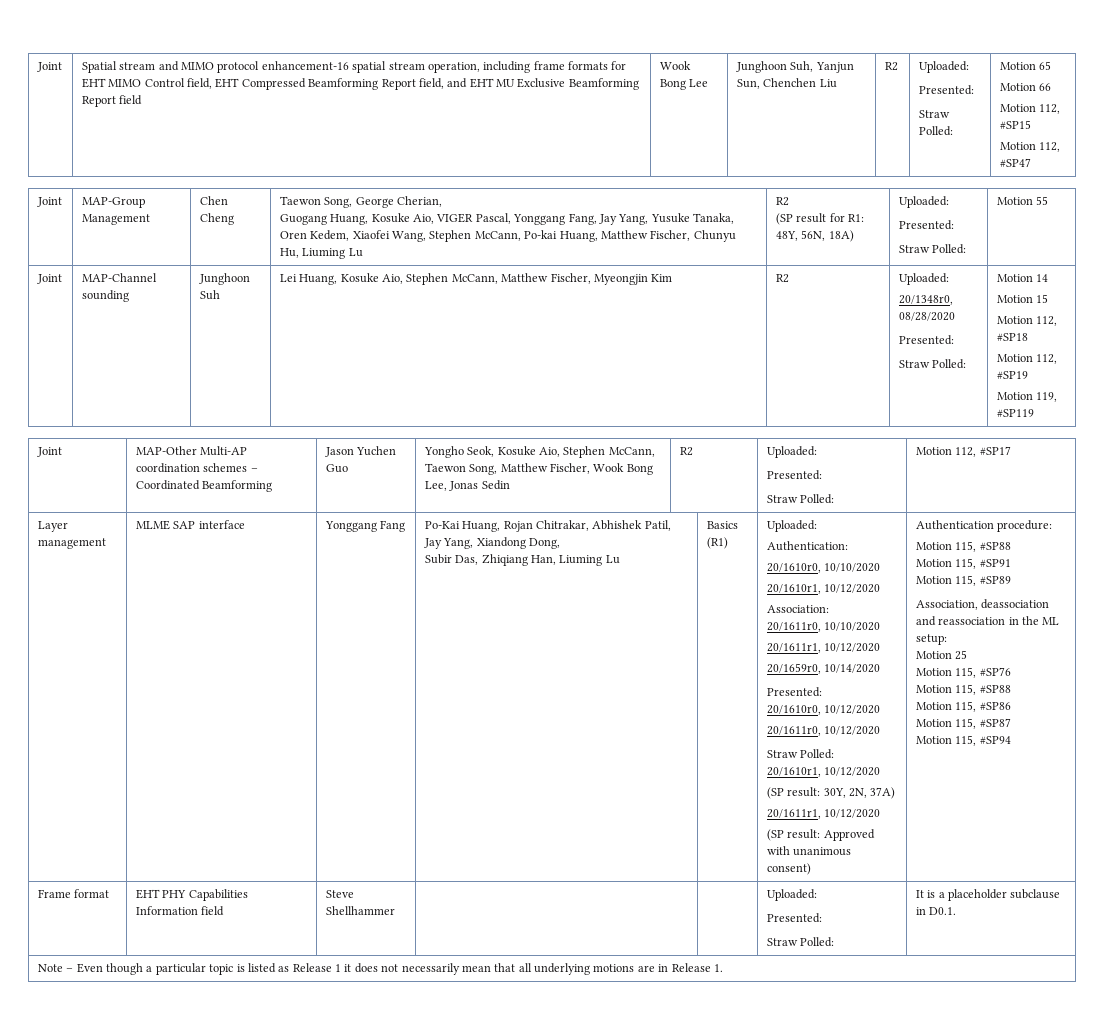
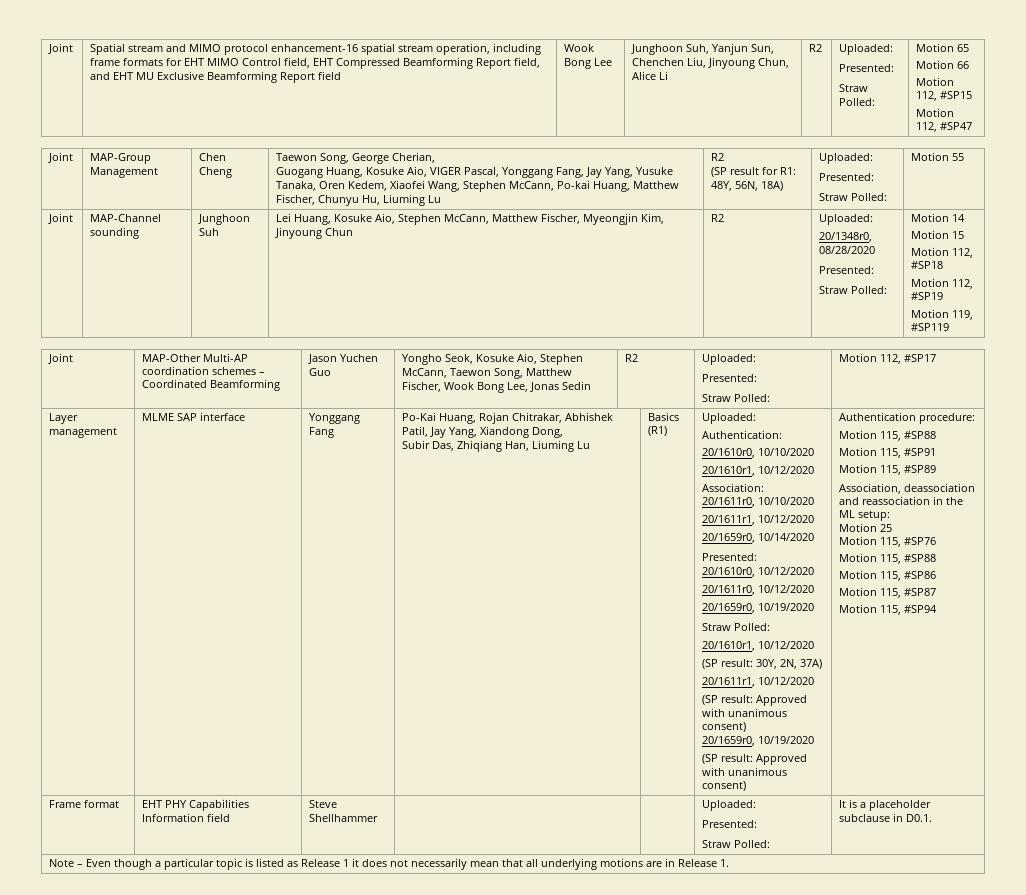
[819,79,837,88] Liu -> [687,57,790,69] [632,71,669,80] Liu, Jinyoung Chun, Alice Li
[651,274,673,282] Kim -> [641,213,665,224] [275,227,354,239] Kim, Jinyoung Chun
(881, 730) none -> [702,603,815,613] // 20/1659r0, 10/19/2020
(811, 869) none -> [702,736,815,746] [702,754,808,765] [702,767,788,776] [702,781,747,791] // 20/1659r0, 10/19/2020 // (SP result: Approved with unanimous consent)

